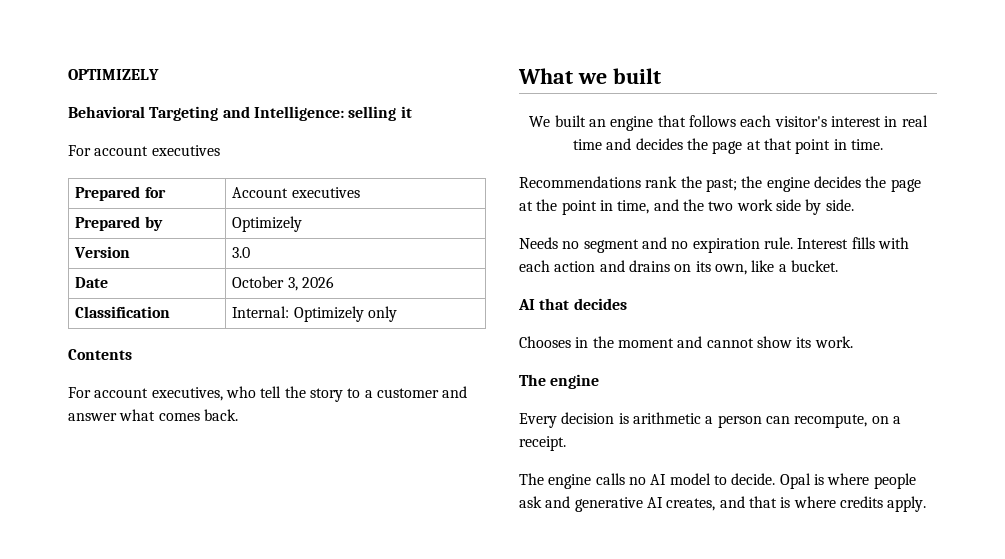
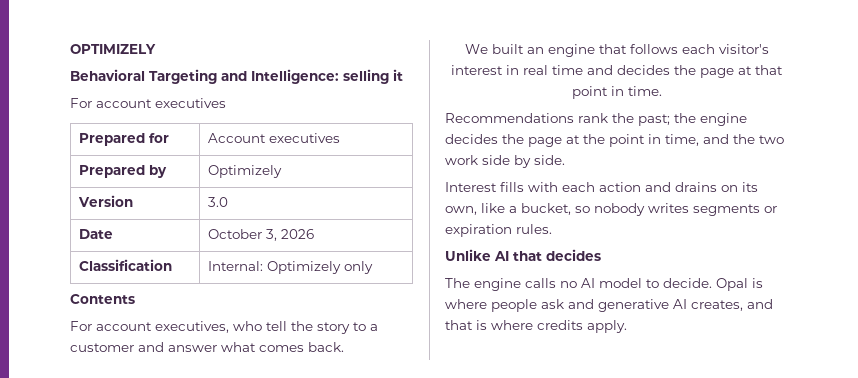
[518,68,661,84] // What we built -> (344, 347) none
[519,237,793,253] Needs no segment and no expiration rule. -> (565, 160) none
[790,260,838,272] [518,298,627,310] [519,336,853,348] [519,374,600,389] [519,412,901,428] [519,436,566,451] bucket. // AI that decides // Chooses in the moment and cannot show its work. // The engine // Every decision is arithmetic a person can recompute, on a receipt. -> [521,203,777,216] [445,224,552,237] [445,249,601,261] bucket, so nobody writes segments or expiration rules. // Unlike AI that decides

